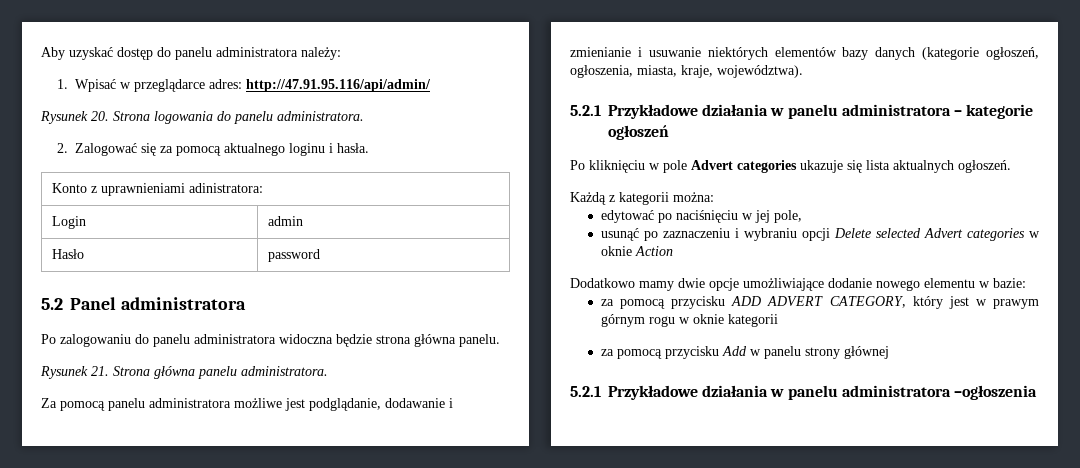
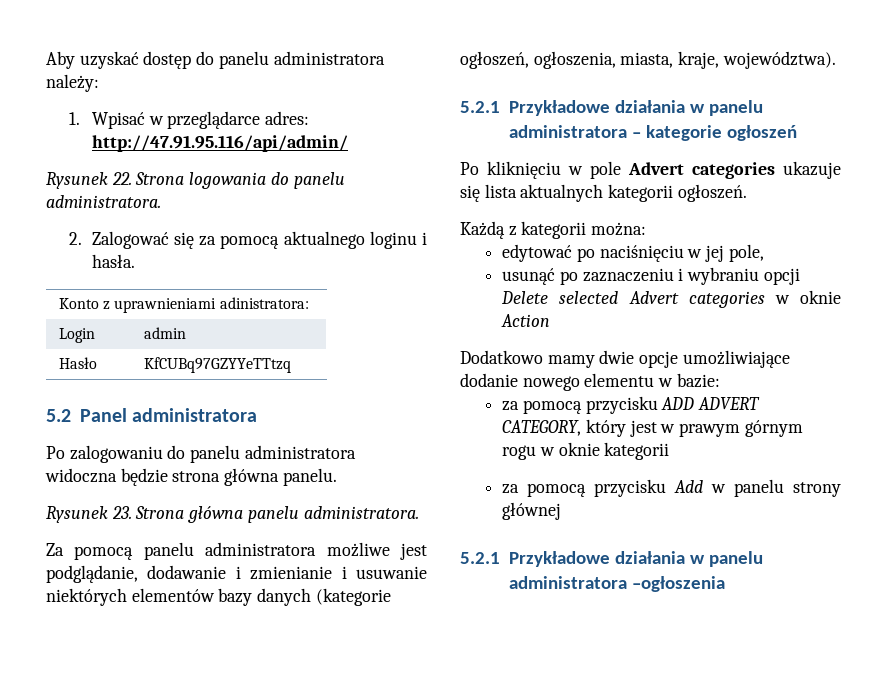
[91,111,109,121] 20. -> [111,172,132,185] 22.
[267,249,320,262] password -> [143,357,291,373] KfCUBq97GZYYeTTtzq
[91,366,109,376] 21. -> [111,506,132,519] 23.
(954, 166) none -> [608,184,674,202] kategorii

